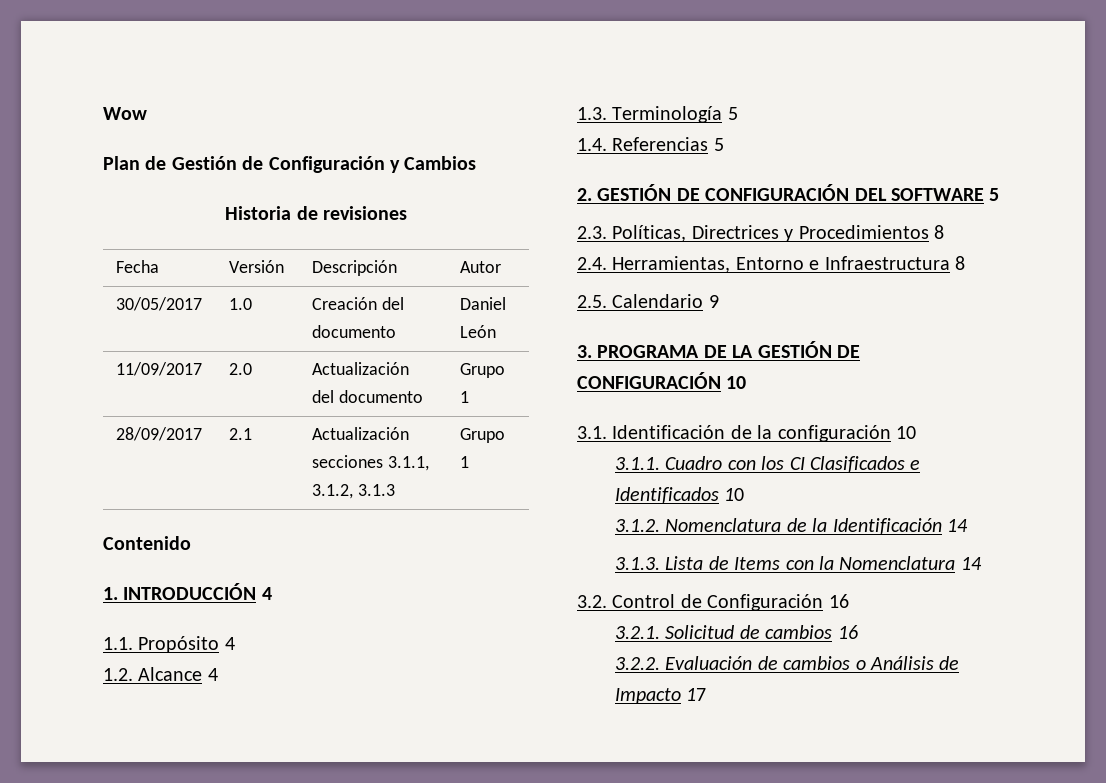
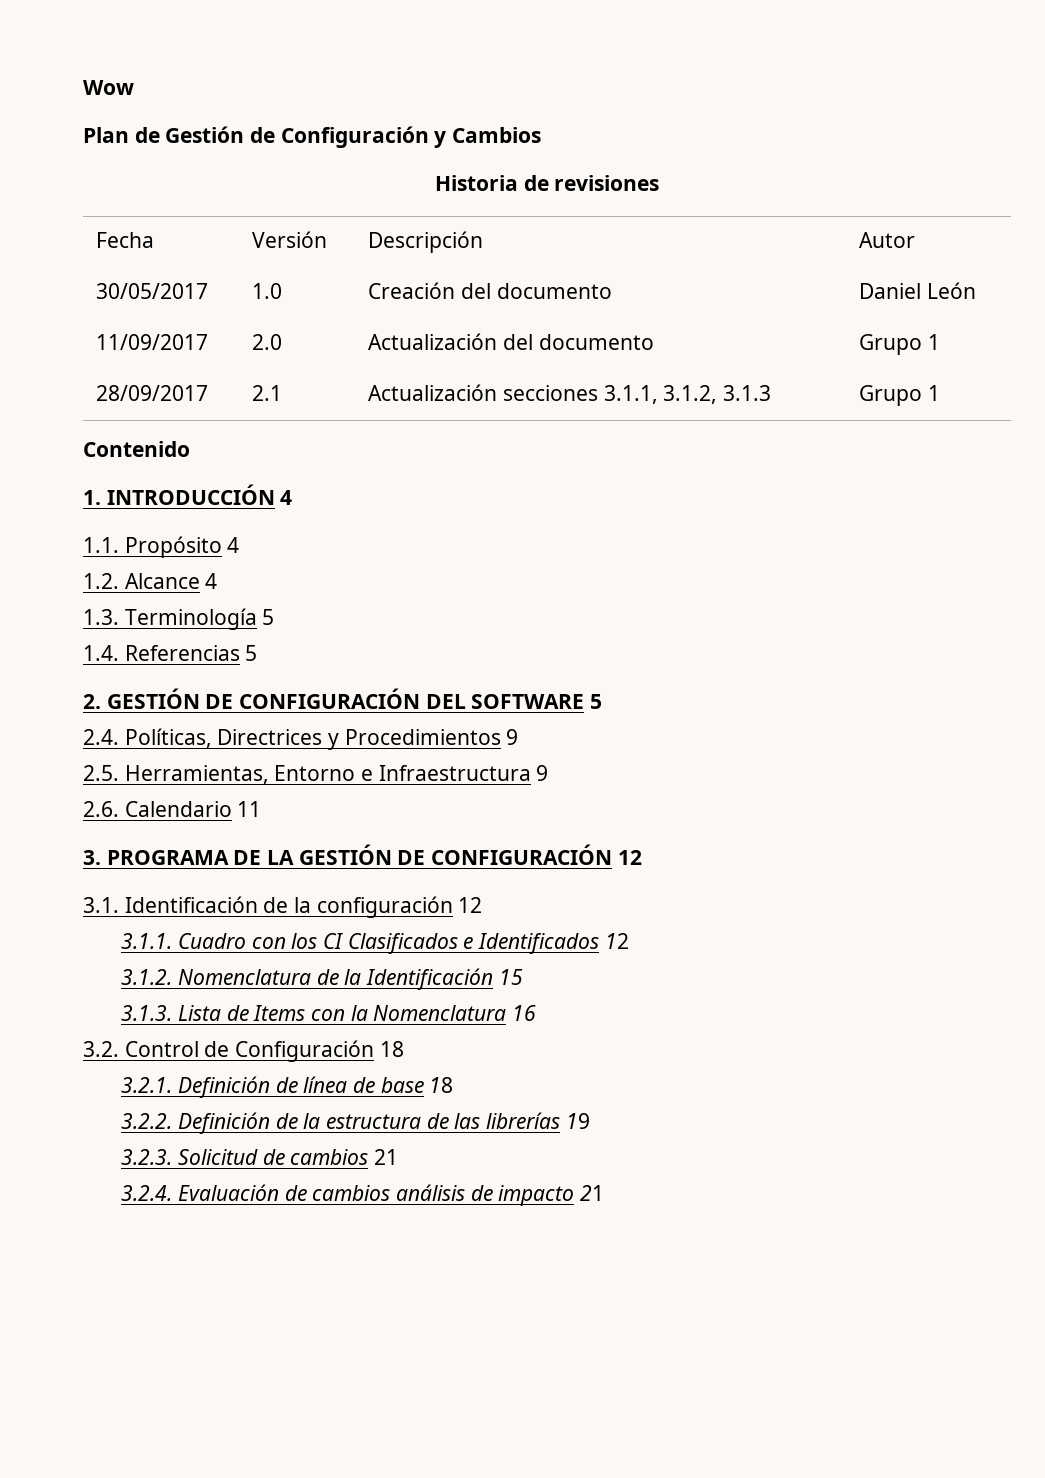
[577,226,607,239] 2.3. -> [83,729,119,745] 2.4.
[934,225,944,239] [577,257,607,270] 8 // 2.4. -> [506,729,519,745] [83,765,119,781] 9 // 2.5.
[955,256,965,270] [577,294,719,308] 8 // 2.5. Calendario 9 -> [536,765,549,781] [83,801,262,817] 9 // 2.6. Calendario 11
[726,376,747,389] 10 -> [617,850,642,865] 12
[896,426,916,439] 10 -> [458,897,483,913] 12
[724,488,745,501] 10 -> [604,933,629,949] 12
[947,519,969,532] 14 -> [498,969,523,985] 15
[960,557,982,570] 14 -> [511,1005,536,1021] 16
[828,594,849,608] 16 -> [379,1041,404,1057] 18
(661, 632) none -> [177,1076,454,1098] [121,1112,590,1134] [121,1149,173,1165] Definición de línea de base 18 // 3.2.2. Definición de la estructura de las librerías 19 // 3.2.3.
[837,625,858,639] [615,657,661,670] 16 // 3.2.2. -> [373,1149,398,1165] [121,1185,173,1201] 21 // 3.2.4.
[855,656,960,670] [615,688,707,704] o Análisis de Impacto 17 -> [395,1184,604,1206] análisis de impacto 21

